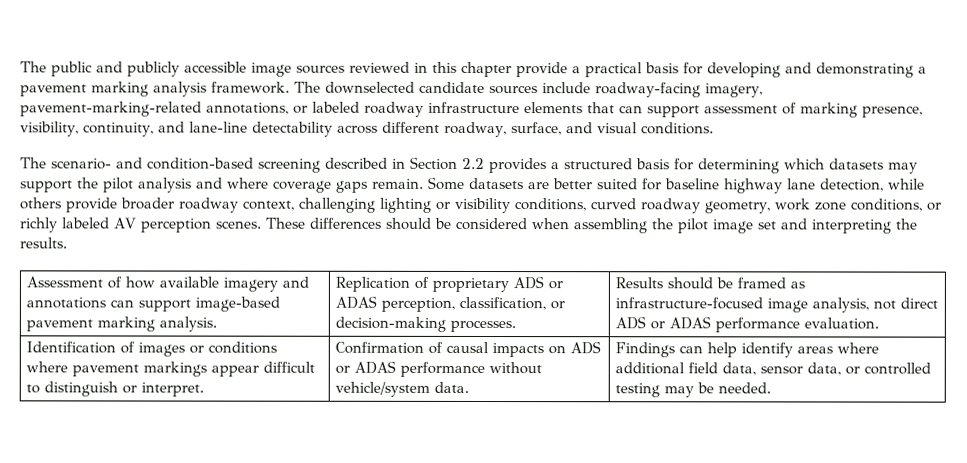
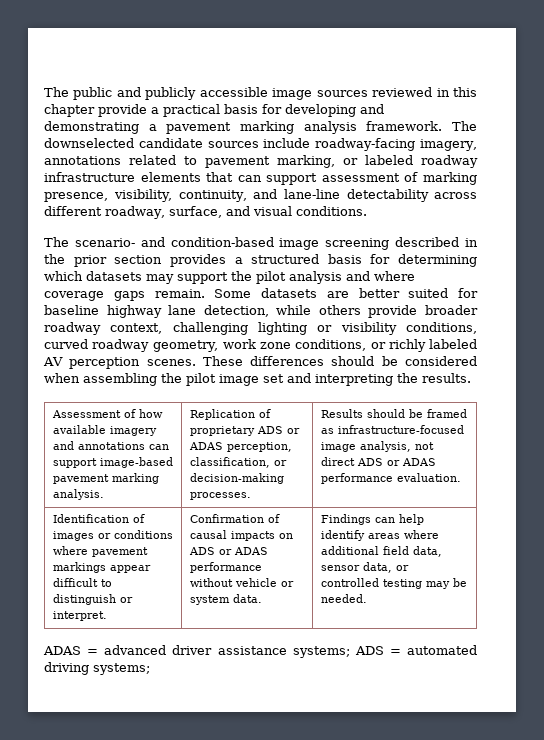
[20,101,289,117] pavement-marking-related annotations, -> [44,155,335,168] annotations related to pavement marking,
(254, 163) none -> [279,238,320,250] image
[410,156,485,170] Section 2.2 -> [44,254,163,267] the prior section
[335,381,431,397] vehicle/system -> [234,578,294,587] [189,595,230,605] vehicle or system
(772, 388) none -> [43,645,477,658] [44,662,150,675] // ADAS = advanced driver assistance systems; ADS = automated driving systems;

